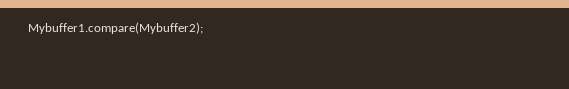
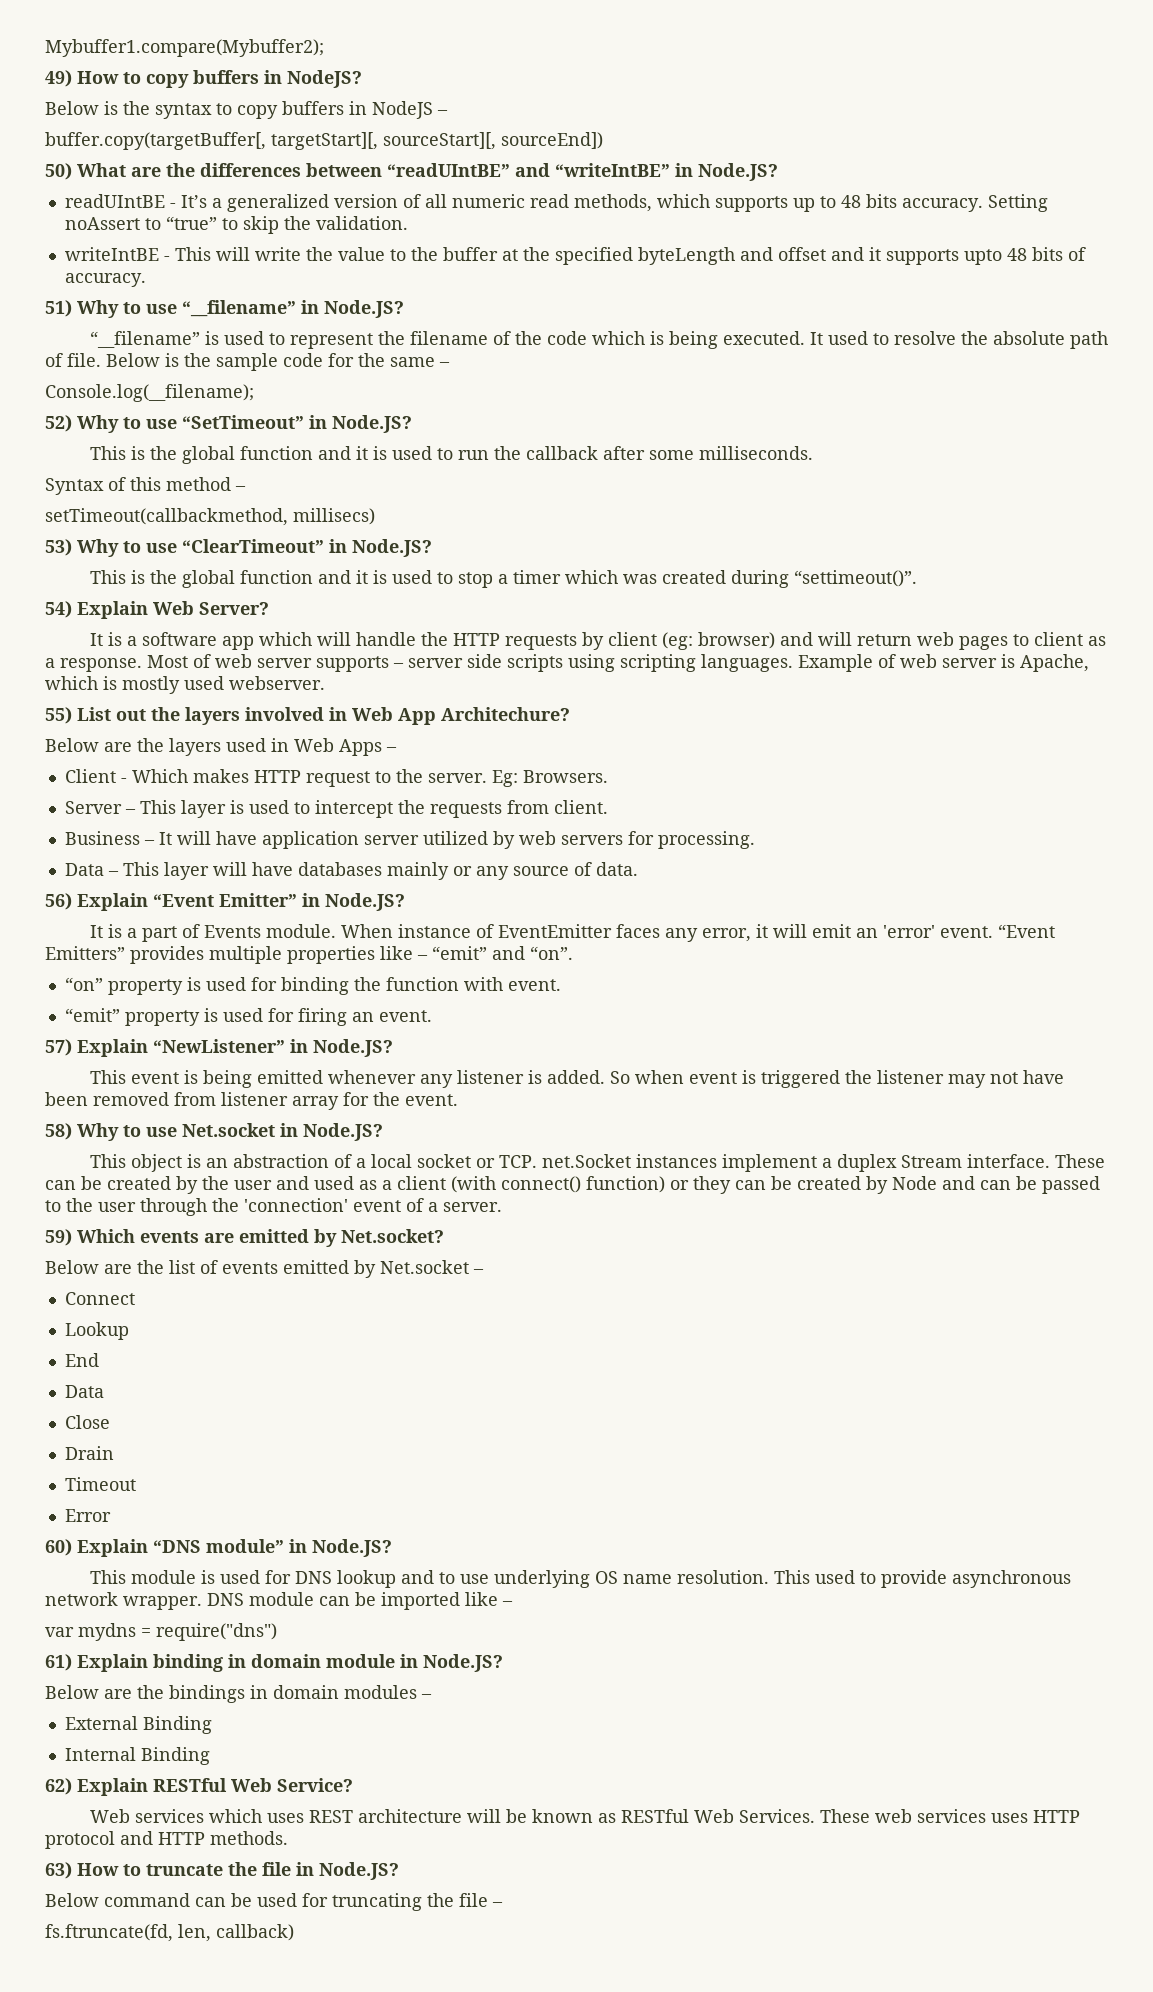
(203, 28) none -> [45,70,362,88] [45,101,448,119] [45,132,603,150] [45,163,778,181] [64,194,1048,212] [64,216,408,234] [64,247,1086,265] [64,273,146,287] [45,300,404,318] [89,331,1108,349] [45,353,450,371] [45,384,254,402] [45,415,412,433] [89,446,813,464] [45,477,246,495] [45,508,375,526] [45,539,432,557] [89,570,917,588] [45,601,269,619] [89,632,1106,650] [45,654,1089,672] [45,676,325,694] [45,707,570,725] [45,738,397,756] [64,769,608,787] [64,800,608,818] [64,831,755,849] [64,862,638,880] [45,893,405,911] [89,924,1055,942] [45,946,573,964] [64,977,561,995] [64,1008,432,1026] [45,1039,393,1057] [89,1070,1064,1088] [45,1092,458,1110] [45,1123,383,1141] [89,1154,1105,1172] [45,1176,1100,1194] [45,1198,502,1216] [45,1229,444,1247] [45,1260,484,1278] [64,1292,135,1305] [64,1322,129,1340] [64,1353,99,1367] [64,1385,104,1398] [64,1415,110,1429] [64,1446,114,1460] [64,1477,136,1491] [64,1509,111,1522] [45,1539,392,1557] [89,1570,1071,1588] [45,1592,513,1610] [45,1623,277,1641] [45,1654,503,1672] [45,1685,432,1703] [64,1716,212,1734] [64,1747,210,1765] [45,1778,353,1796] [89,1809,1080,1823] [45,1831,288,1849] [45,1862,399,1880] [45,1893,503,1911] [45,1924,294,1942] // 49) How to copy buffers in NodeJS? // Below is the syntax to copy buffers in NodeJS – // buffer.copy(targetBuffer[, targetStart][, sourceStart][, sourceEnd]) // 50) What are the differences between “readUIntBE” and “writeIntBE” in Node.JS? // readUIntBE - It’s a generalized version of all numeric read methods, which supports up to 48 bits accuracy. Setting noAssert to “true” to skip the validation. // writeIntBE - This will write the value to the buffer at the specified byteLength and offset and it supports upto 48 bits of accuracy. // 51) Why to use “__filename” in Node.JS? // “__filename” is used to represent the filename of the code which is being executed. It used to resolve the absolute path of file. Below is the sample code for the same – // Console.log(__filename); // 52) Why to use “SetTimeout” in Node.JS? // This is the global function and it is used to run the callback after some milliseconds. // Syntax of this method – // setTimeout(callbackmethod, millisecs) // 53) Why to use “ClearTimeout” in Node.JS? // This is the global function and it is used to stop a timer which was created during “settimeout()”. // 54) Explain Web Server? // It is a software app which will handle the HTTP requests by client (eg: browser) and will return web pages to client as a response. Most of web server supports – server side scripts using scripting languages. Example of web server is Apache, which is mostly used webserver. // 55) List out the layers involved in Web App Architechure? // Below are the layers used in Web Apps – // Client - Which makes HTTP request to the server. Eg: Browsers. // Server – This layer is used to intercept the requests from client. // Business – It will have application server utilized by web servers for processing. // Data – This layer will have databases mainly or any source of data. // 56) Explain “Event Emitter” in Node.JS? // It is a part of Events module. When instance of EventEmitter faces any error, it will emit an 'error' event. “Event Emitters” provides multiple properties like – “emit” and “on”. // “on” property is used for binding the function with event. // “emit” property is used for firing an event. // 57) Explain “NewListener” in Node.JS? // This event is being emitted whenever any listener is added. So when event is triggered the listener may not have been removed from listener array for the event. // 58) Why to use Net.socket in Node.JS? // This object is an abstraction of a local socket or TCP. net.Socket instances implement a duplex Stream interface. These can be created by the user and used as a client (with connect() function) or they can be created by Node and can be passed to the user through the 'connection' event of a server. // 59) Which events are emitted by Net.socket? // Below are the list of events emitted by Net.socket – // Connect // Lookup // End // Data // Close // Drain // Timeout // Error // 60) Explain “DNS module” in Node.JS? // This module is used for DNS lookup and to use underlying OS name resolution. This used to provide asynchronous network wrapper. DNS module can be imported like – // var mydns = require("dns") // 61) Explain binding in domain module in Node.JS? // Below are the bindings in domain modules – // External Binding // Internal Binding // 62) Explain RESTful Web Service? // Web services which uses REST architecture will be known as RESTful Web Services. These web services uses HTTP protocol and HTTP methods. // 63) How to truncate the file in Node.JS? // Below command can be used for truncating the file – // fs.ftruncate(fd, len, callback)

